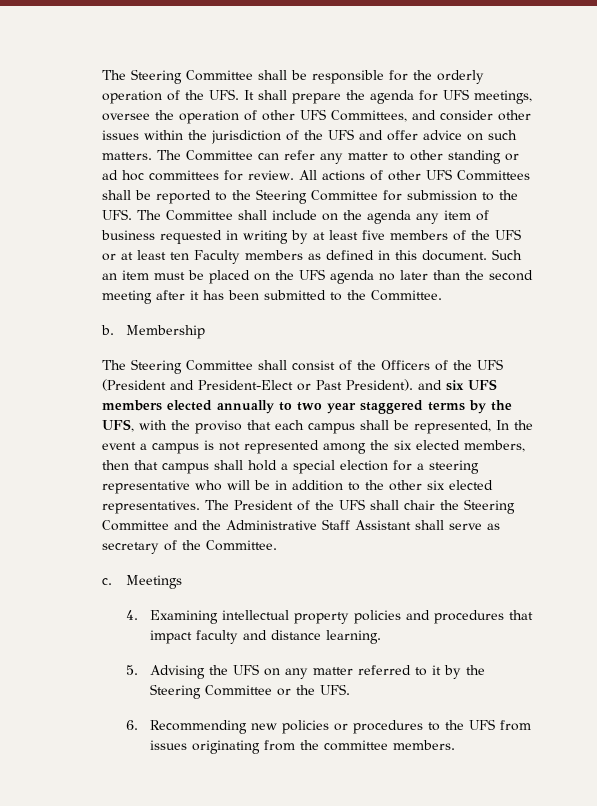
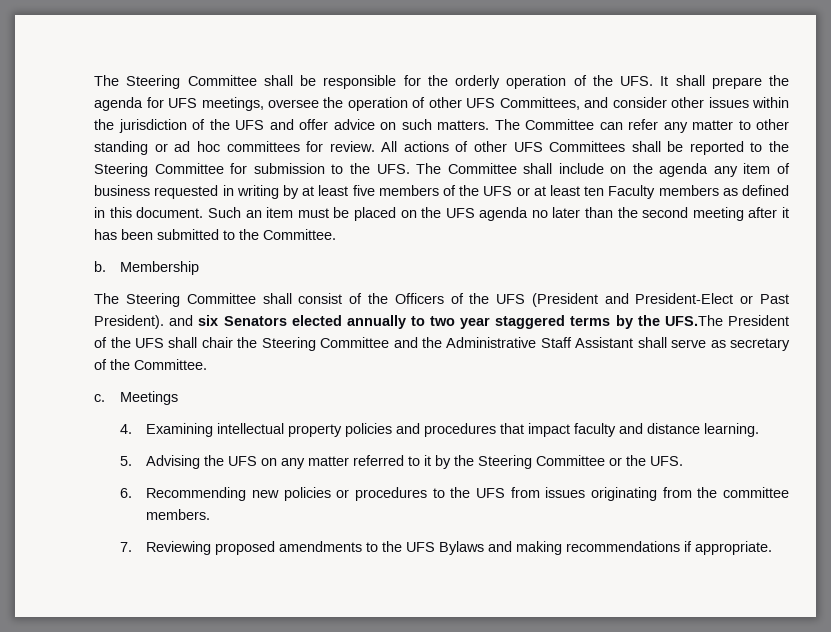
[468,379,498,390] [102,400,163,411] UFS members -> [223,316,287,326] Senators
[102,419,534,434] [102,440,526,454] [102,460,480,474] [102,480,494,494] [102,500,230,514] UFS, with the proviso that each campus shall be represented, In the event a campus is not represented among the six elected members, then that campus shall hold a special election for a steering representative who will be in addition to the other six elected representatives. The -> [664,315,723,326] UFS.The
(456, 745) none -> [120,541,773,555] // 7. Reviewing proposed amendments to the UFS Bylaws and making recommendations if appropriate.

